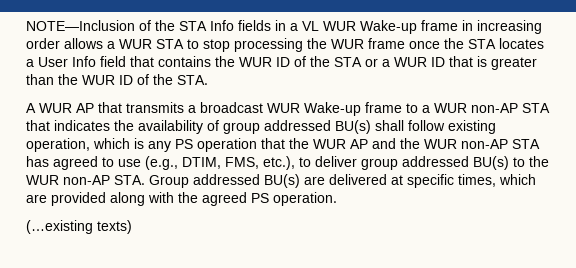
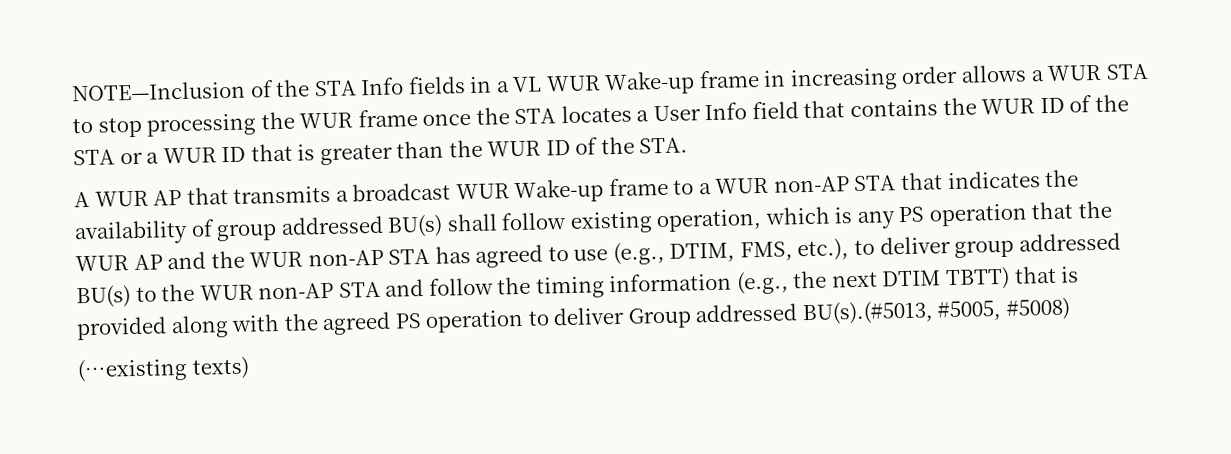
[114,174,536,188] [26,194,47,203] STA. Group addressed BU(s) are delivered at specific times, which are -> [338,265,1080,299] STA and follow the timing information (e.g., the next DTIM TBTT) that is
[273,192,337,206] operation. -> [425,297,1071,333] operation to deliver Group addressed BU(s).(#5013, #5005, #5008)

